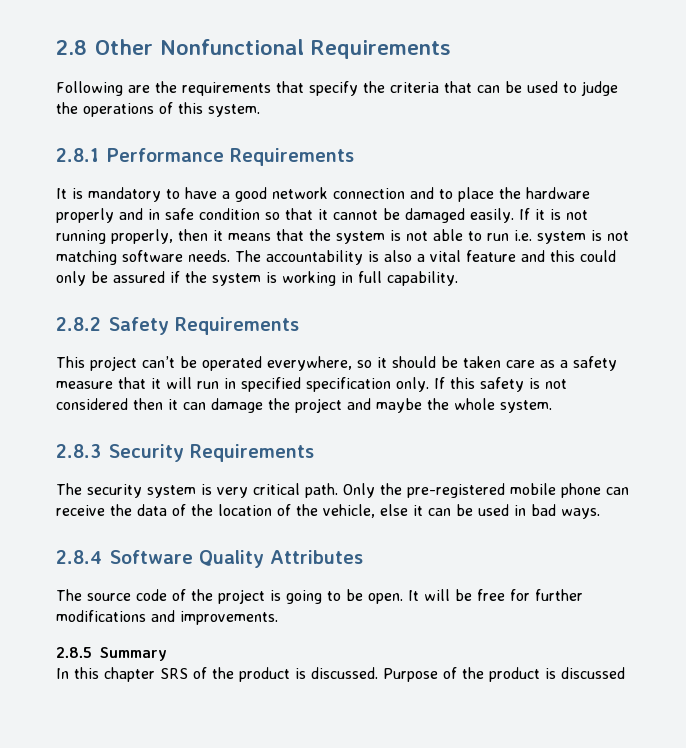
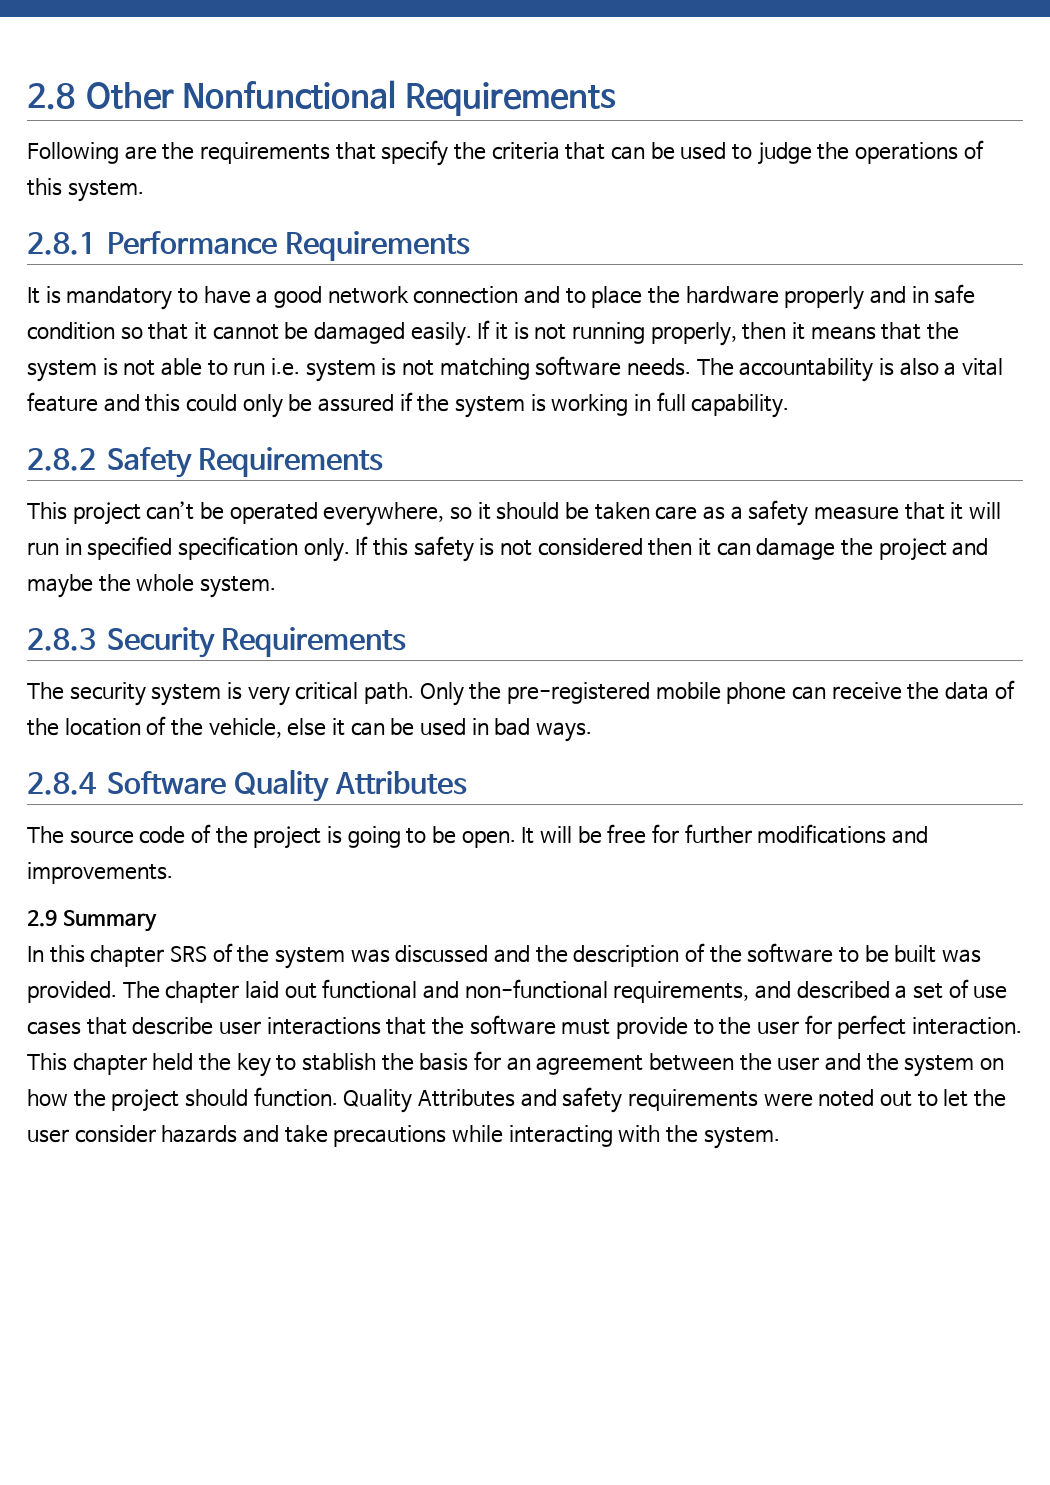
[56,647,92,658] 2.8.5 -> [27,909,57,927] 2.9
[239,667,625,682] product is discussed. Purpose of the product is discussed -> [275,943,982,969] [27,979,1008,1003] [27,1015,1022,1039] [27,1051,1004,1077] [27,1087,1006,1113] [27,1125,780,1149] system was discussed and the description of the software to be built was provided. The chapter laid out functional and non-functional requirements, and described a set of use cases that describe user interactions that the software must provide to the user for perfect interaction. This chapter held the key to stablish the basis for an agreement between the user and the system on how the project should function. Quality Attributes and safety requirements were noted out to let the user consider hazards and take precautions while interacting with the system.

